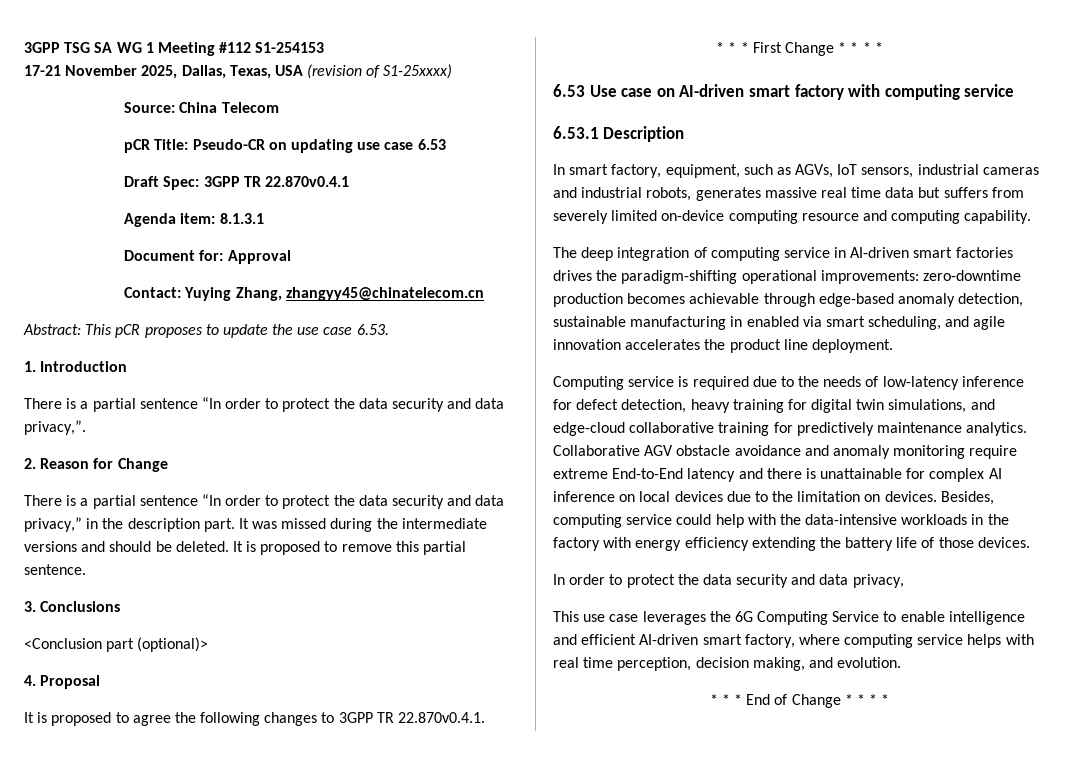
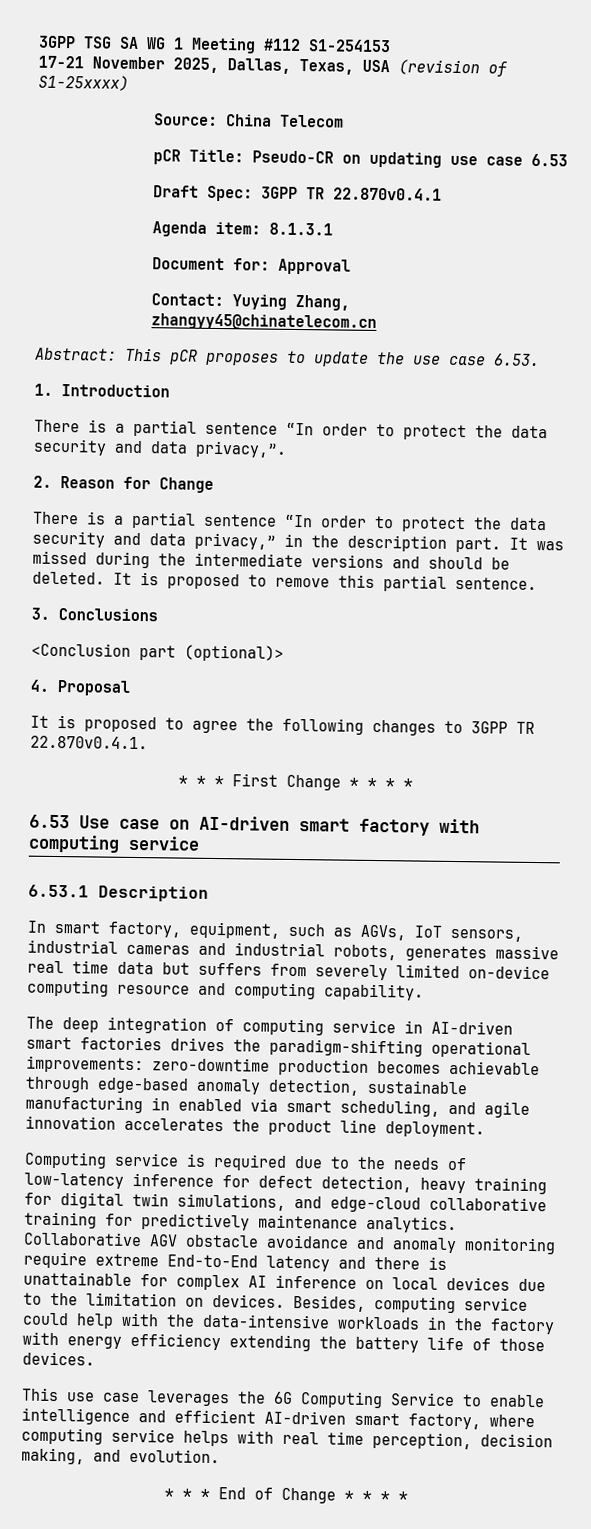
[553,574,904,588] // In order to protect the data security and data privacy, -> (95, 1358) none

